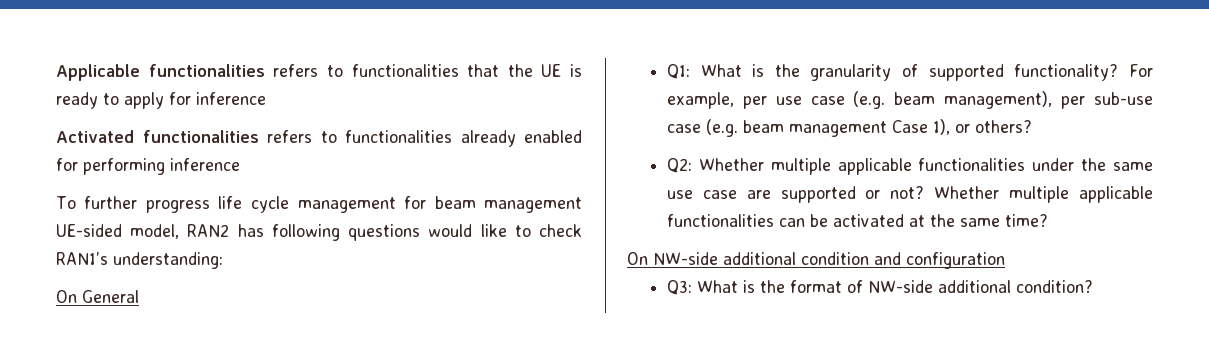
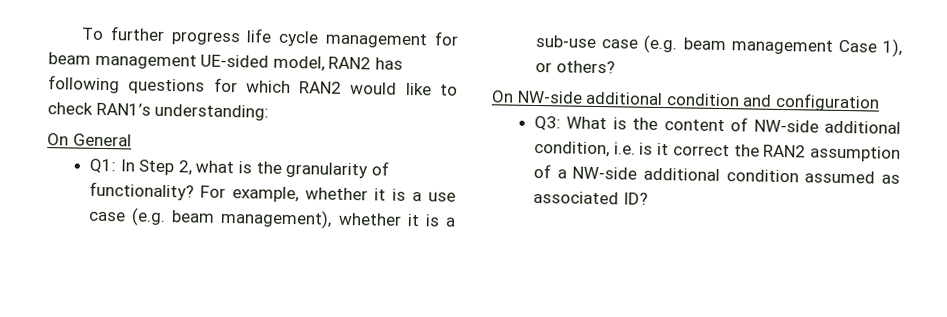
[56,64,582,81] [56,92,266,109] [56,130,582,147] [56,158,240,175] Applicable functionalities refers to functionalities that the UE is ready to apply for inference // Activated functionalities refers to functionalities already enabled for performing inference // -> (80, 33) none
(421, 232) none -> [213,77,343,94] for which RAN2
[700,64,742,77] What -> [119,159,235,176] In Step 2, what
[928,64,1004,81] supported -> (389, 168) none
[742,96,767,109] per -> [305,187,423,202] whether it is a
[1061,96,1086,109] per -> [337,212,456,227] whether it is a
[666,158,1153,175] [666,186,1153,203] [666,214,1048,227] // Q2: Whether multiple applicable functionalities under the same use case are supported or not? Whether multiple applicable functionalities can be activated at the same time? -> (615, 67) none
[789,280,842,293] format -> [663,119,725,132] content
[1015,280,1093,293] condition? -> [534,140,901,162] [533,163,900,184] [533,190,648,205] condition, i.e. is it correct the RAN2 assumption of a NW-side additional condition assumed as associated ID?

